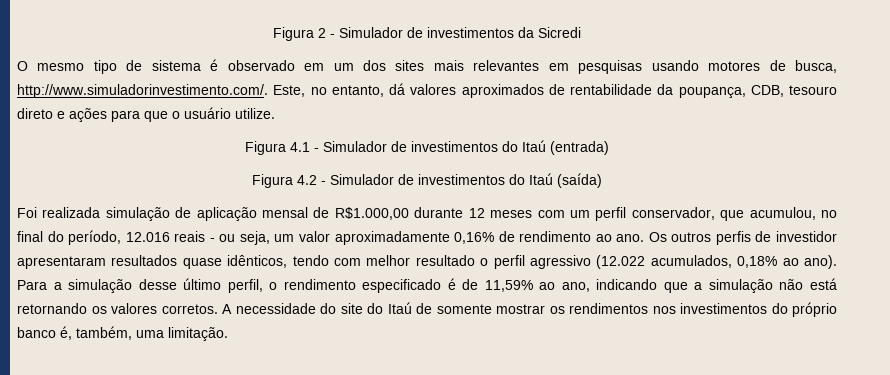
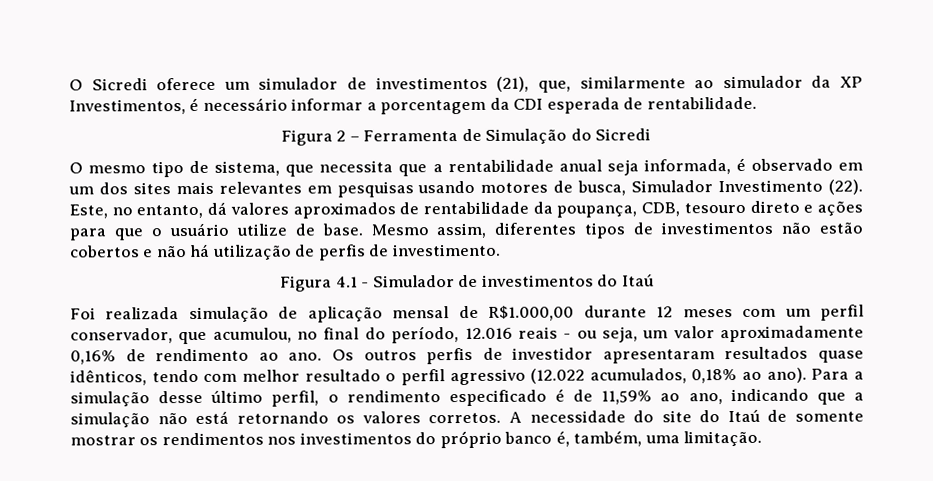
[273,27,534,41] Figura 2 - Simulador de investimentos da -> [69,75,864,93] [69,96,757,115] [280,128,592,146] O Sicredi oferece um simulador de investimentos (21), que, similarmente ao simulador da XP Investimentos, é necessário informar a porcentagem da CDI esperada de rentabilidade. // Figura 2 – Ferramenta de Simulação do
[151,60,201,71] sistema -> [214,159,731,177] sistema, que necessita que a rentabilidade anual seja informada,
[17,84,268,98] http://www.simuladorinvestimento.com/. -> [631,179,863,195] Simulador Investimento (22).
[235,108,275,119] utilize. -> [235,221,864,239] [70,243,501,261] utilize de base. Mesmo assim, diferentes tipos de investimentos não estão cobertos e não há utilização de perfis de investimento.
[550,141,609,155] [252,173,602,188] (entrada) // Figura 4.2 - Simulador de investimentos do Itaú (saída) -> (654, 280) none

